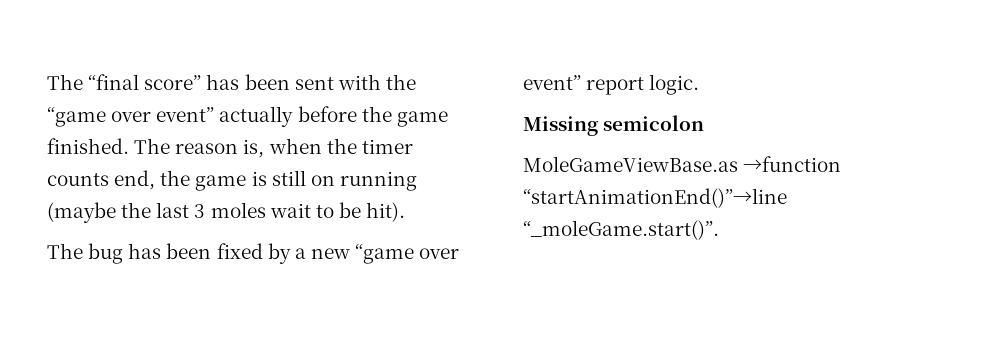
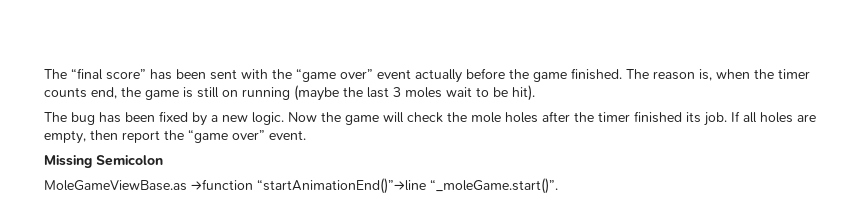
[111,107,215,122] over event” -> [340,69,411,79] over” event
[355,244,460,264] [523,74,700,95] “game over event” report logic. -> [252,111,816,126] [44,129,306,144] logic. Now the game will check the mole holes after the timer finished its job. If all holes are empty, then report the “game over” event.
[603,115,705,131] semicolon -> [96,155,163,166] Semicolon

